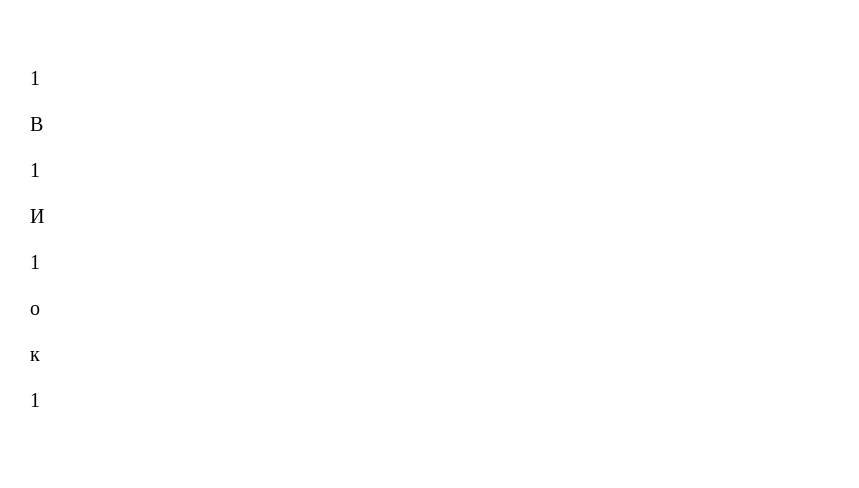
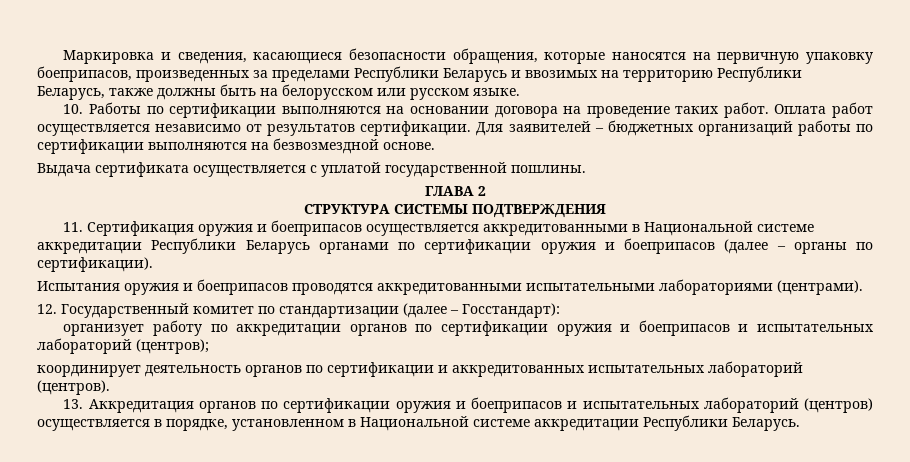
[30,71,40,85] [30,117,43,131] [30,163,40,177] [30,209,44,223] [30,255,40,269] [30,305,40,315] [30,351,40,361] [30,393,40,407] 1 // В // 1 // И // 1 // о // к // 1 -> [63,48,874,64] [37,66,802,82] [37,84,520,100] [63,102,873,118] [37,120,874,136] [37,138,435,154] [37,162,586,177] [424,186,486,196] [304,204,606,218] [63,220,815,236] [37,238,873,254] [37,257,153,272] [37,279,863,295] [37,303,560,318] [63,320,874,336] [37,338,209,354] [37,361,803,377] [37,380,110,395] [63,397,873,413] [37,415,800,431] Маркировка и сведения, касающиеся безопасности обращения, которые наносятся на первичную упаковку боеприпасов, произведенных за пределами Республики Беларусь и ввозимых на территорию Республики Беларусь, также должны быть на белорусском или русском языке. // 10. Работы по сертификации выполняются на основании договора на проведение таких работ. Оплата работ осуществляется независимо от результатов сертификации. Для заявителей – бюджетных организаций работы по сертификации выполняются на безвозмездной основе. // Выдача сертификата осуществляется с уплатой государственной пошлины. // ГЛАВА 2 // СТРУКТУРА СИСТЕМЫ ПОДТВЕРЖДЕНИЯ // 11. Сертификация оружия и боеприпасов осуществляется аккредитованными в Национальной системе аккредитации Республики Беларусь органами по сертификации оружия и боеприпасов (далее – органы по сертификации). // Испытания оружия и боеприпасов проводятся аккредитованными испытательными лабораториями (центрами). // 12. Государственный комитет по стандартизации (далее – Госстандарт): // организует работу по аккредитации органов по сертификации оружия и боеприпасов и испытательных лабораторий (центров); // координирует деятельность органов по сертификации и аккредитованных испытательных лабораторий (центров). // 13. Аккредитация органов по сертификации оружия и боеприпасов и испытательных лабораторий (центров) осуществляется в порядке, установленном в Национальной системе аккредитации Республики Беларусь.

